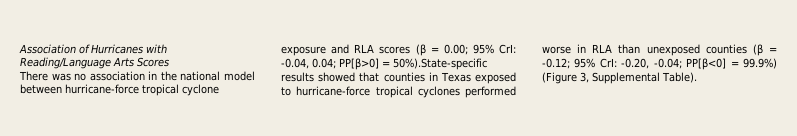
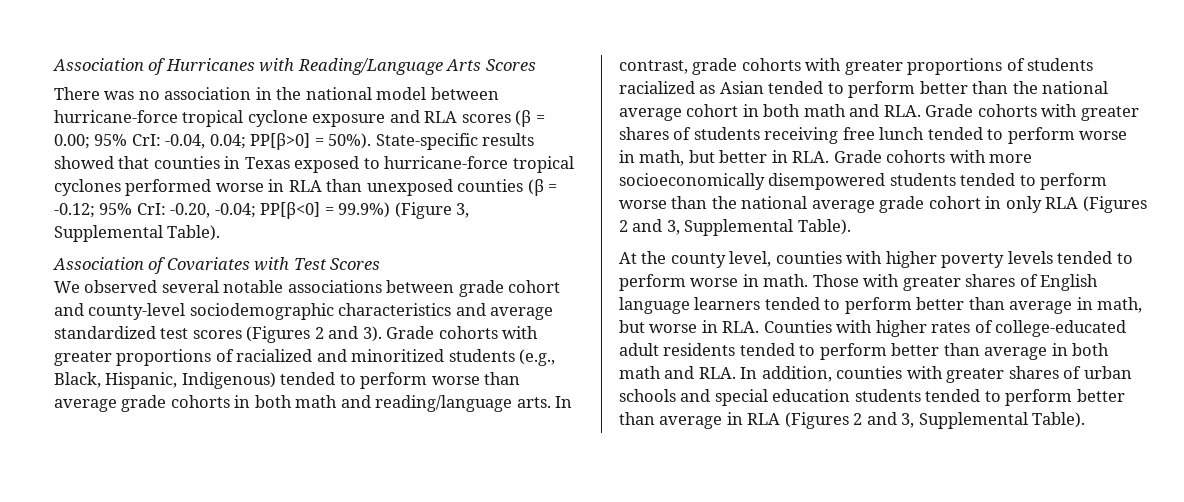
[393,58,487,70] 50%).State-specific -> [328,133,478,150] 50%). State-specific
(697, 77) none -> [53,257,381,274] [54,280,561,297] [54,303,554,320] [54,326,539,343] [54,349,556,366] [54,372,521,389] [54,395,573,412] [619,58,1094,75] [619,81,1109,98] [619,104,1139,121] [619,127,1128,144] [619,150,1033,166] [619,173,1108,190] [619,196,1147,213] [619,219,851,236] [619,251,1133,268] [619,274,1099,291] [619,297,1143,314] [619,320,1127,337] [619,343,1110,360] [619,366,1132,383] [619,389,1125,406] [619,412,1086,429] // Association of Covariates with Test Scores // We observed several notable associations between grade cohort and county-level sociodemographic characteristics and average standardized test scores (Figures 2 and 3). Grade cohorts with greater proportions of racialized and minoritized students (e.g., Black, Hispanic, Indigenous) tended to perform worse than average grade cohorts in both math and reading/language arts. In contrast, grade cohorts with greater proportions of students racialized as Asian tended to perform better than the national average cohort in both math and RLA. Grade cohorts with greater shares of students receiving free lunch tended to perform worse in math, but better in RLA. Grade cohorts with more socioeconomically disempowered students tended to perform worse than the national average grade cohort in only RLA (Figures 2 and 3, Supplemental Table). // At the county level, counties with higher poverty levels tended to perform worse in math. Those with greater shares of English language learners tended to perform better than average in math, but worse in RLA. Counties with higher rates of college-educated adult residents tended to perform better than average in both math and RLA. In addition, counties with greater shares of urban schools and special education students tended to perform better than average in RLA (Figures 2 and 3, Supplemental Table).

